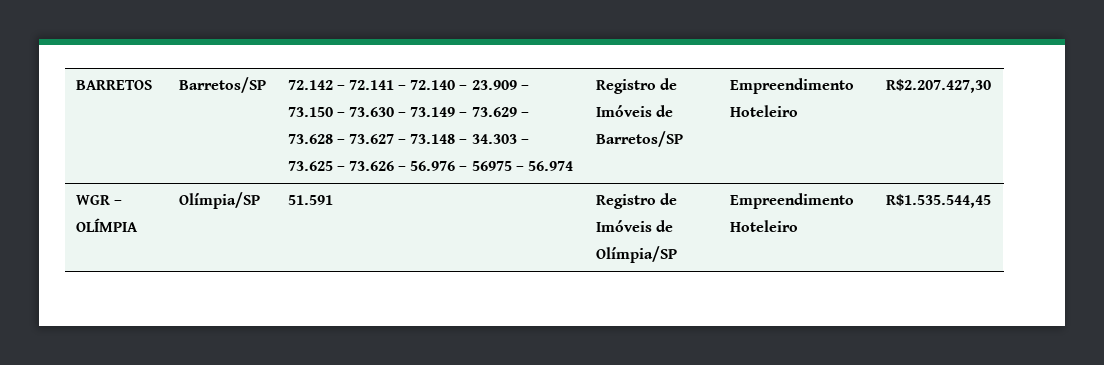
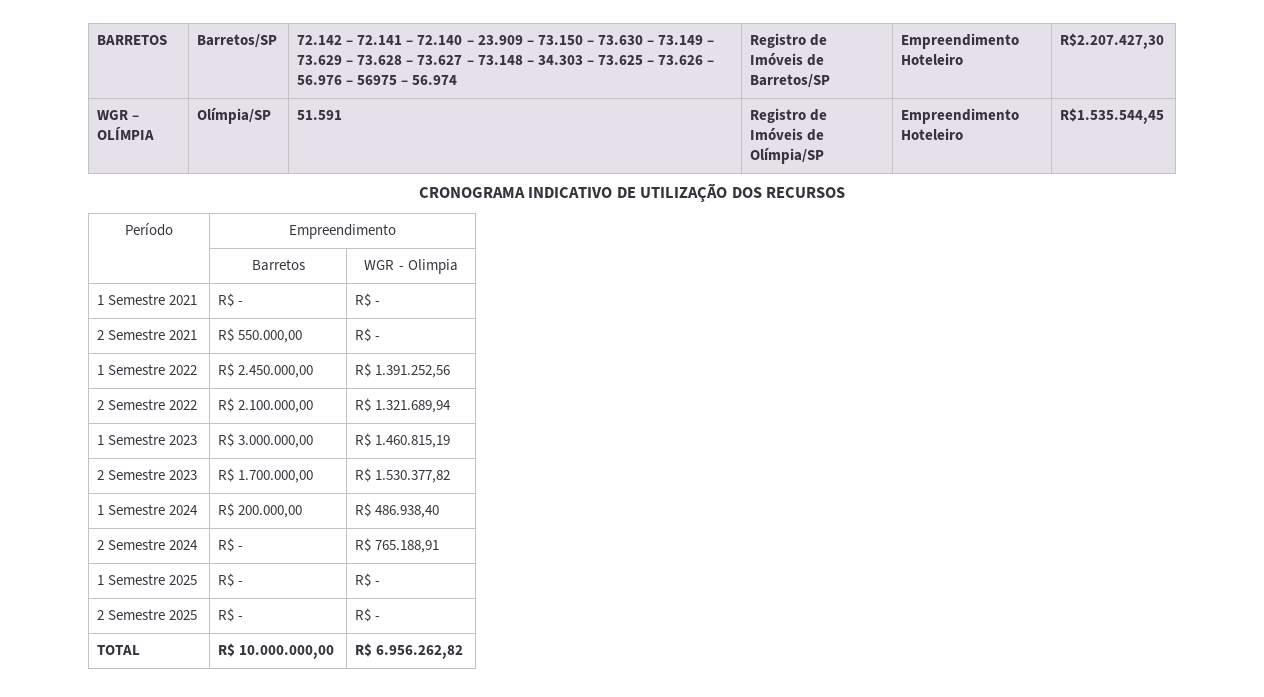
(991, 201) none -> [418,183,846,202] [125,223,173,236] [289,224,396,239] [251,259,305,271] [364,259,458,274] [97,294,198,305] [218,293,244,307] [355,293,381,307] [97,329,198,340] [218,328,303,343] [355,328,381,342] [97,364,198,375] [218,363,314,378] [355,363,451,378] [97,399,198,410] [218,398,314,413] [355,398,452,413] [97,434,198,445] [218,433,314,448] [355,433,451,448] [97,469,198,480] [218,468,314,483] [355,468,451,483] [97,504,199,515] [218,503,303,518] [355,503,440,518] [97,539,199,550] [218,538,244,552] [355,538,440,553] [97,574,198,585] [218,573,244,587] [355,573,381,587] [97,609,198,620] [218,608,244,622] [355,608,381,622] [97,645,141,655] [218,643,335,659] [355,643,464,659] // CRONOGRAMA INDICATIVO DE UTILIZAÇÃO DOS RECURSOS // Período | Empreendimento // | Barretos | WGR - Olimpia // 1 Semestre 2021 | R$ - | R$ - // 2 Semestre 2021 | R$ 550.000,00 | R$ - // 1 Semestre 2022 | R$ 2.450.000,00 | R$ 1.391.252,56 // 2 Semestre 2022 | R$ 2.100.000,00 | R$ 1.321.689,94 // 1 Semestre 2023 | R$ 3.000.000,00 | R$ 1.460.815,19 // 2 Semestre 2023 | R$ 1.700.000,00 | R$ 1.530.377,82 // 1 Semestre 2024 | R$ 200.000,00 | R$ 486.938,40 // 2 Semestre 2024 | R$ - | R$ 765.188,91 // 1 Semestre 2025 | R$ - | R$ - // 2 Semestre 2025 | R$ - | R$ - // TOTAL | R$ 10.000.000,00 | R$ 6.956.262,82

